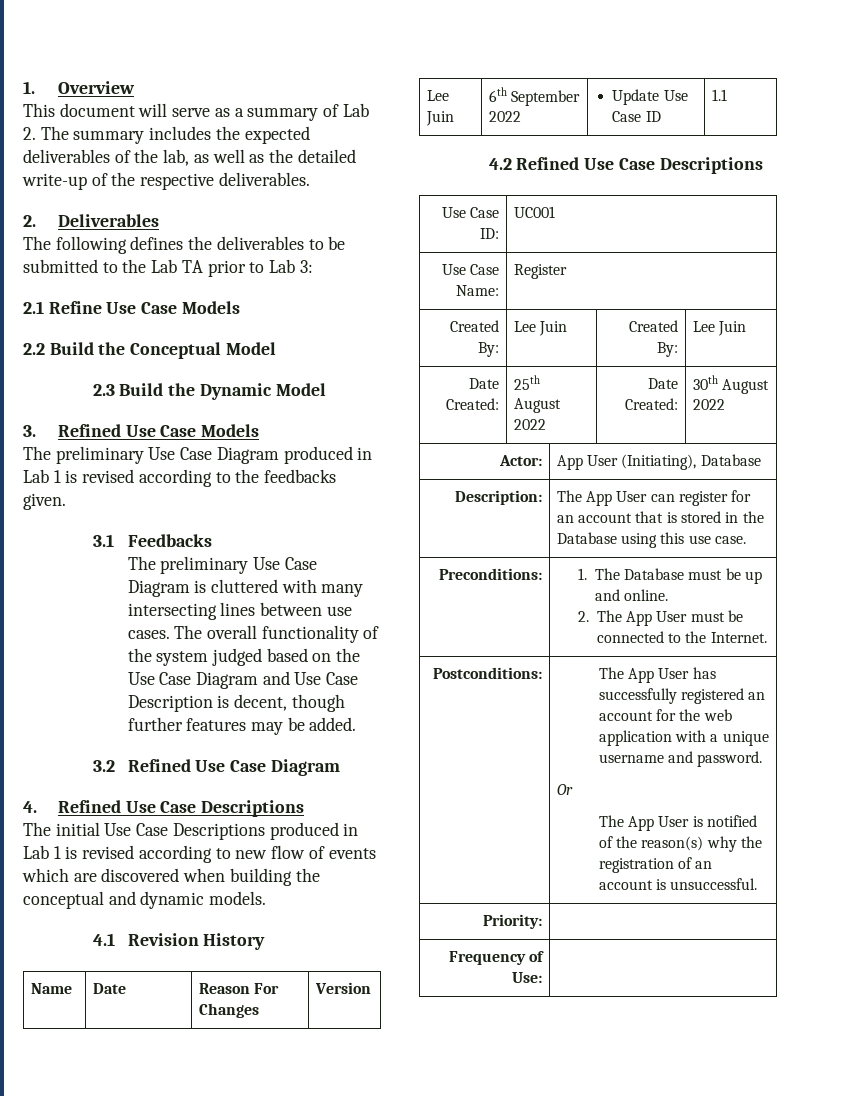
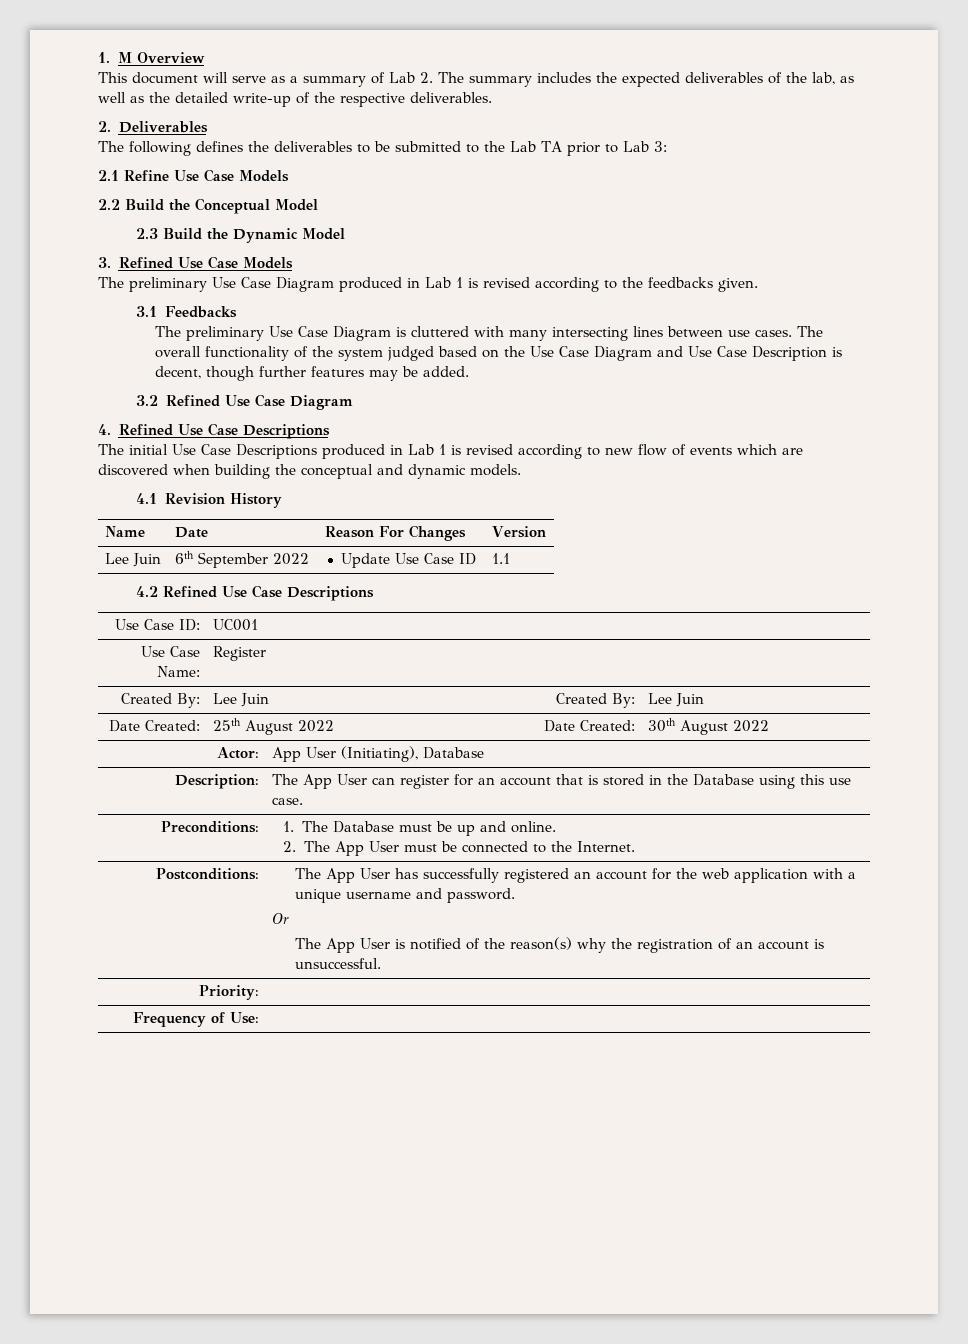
[23,81,35,94] 1. -> [98,52,132,63] 1. M

